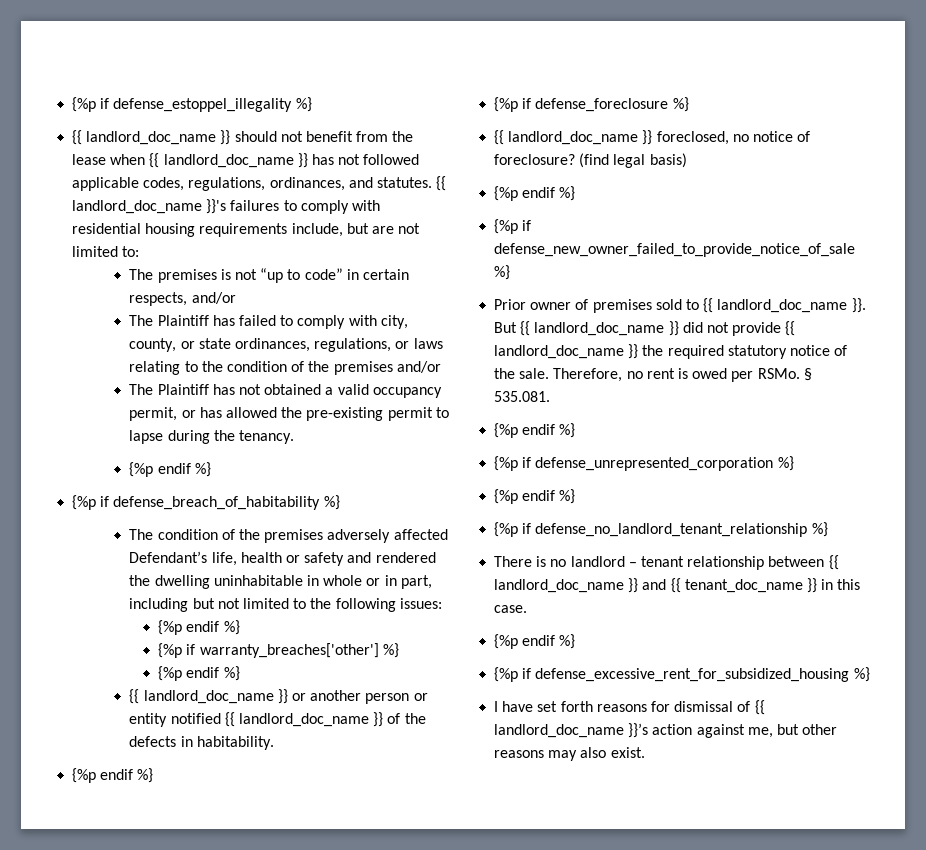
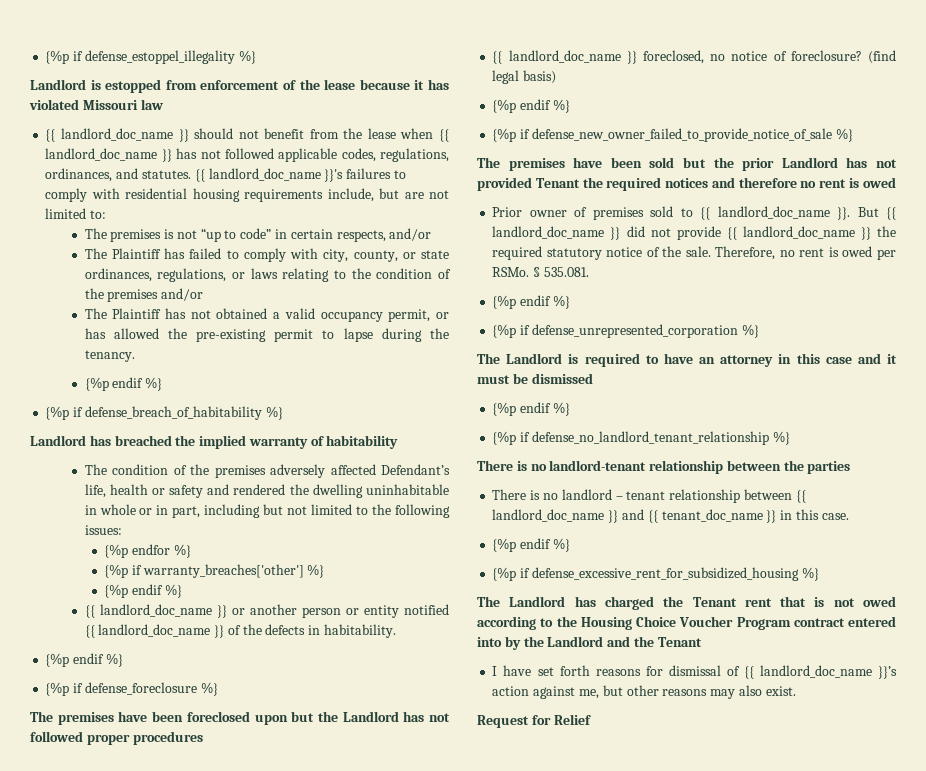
(312, 104) none -> [30,79,450,93] [29,99,163,110] // Landlord is estopped from enforcement of the lease because it has violated Missouri law
(340, 502) none -> [30,435,399,449] // Landlord has breached the implied warranty of habitability
[186,621,220,632] endif -> [131,544,170,555] endfor
(689, 104) none -> [30,711,450,725] [30,731,203,745] // The premises have been foreclosed upon but the Landlord has not followed proper procedures
(511, 272) none -> [477,157,897,171] [477,177,896,191] // The premises have been sold but the prior Landlord has not provided Tenant the required notices and therefore no rent is owed
(794, 463) none -> [477,353,897,367] [477,373,593,384] // The Landlord is required to have an attorney in this case and it must be dismissed
(828, 529) none -> [477,460,851,474] // There is no landlord-tenant relationship between the parties
(870, 674) none -> [477,596,896,610] [477,616,896,630] [477,636,702,650] // The Landlord has charged the Tenant rent that is not owed according to the Housing Choice Voucher Program contract entered into by the Landlord and the Tenant
(645, 752) none -> [477,714,591,728] // Request for Relief

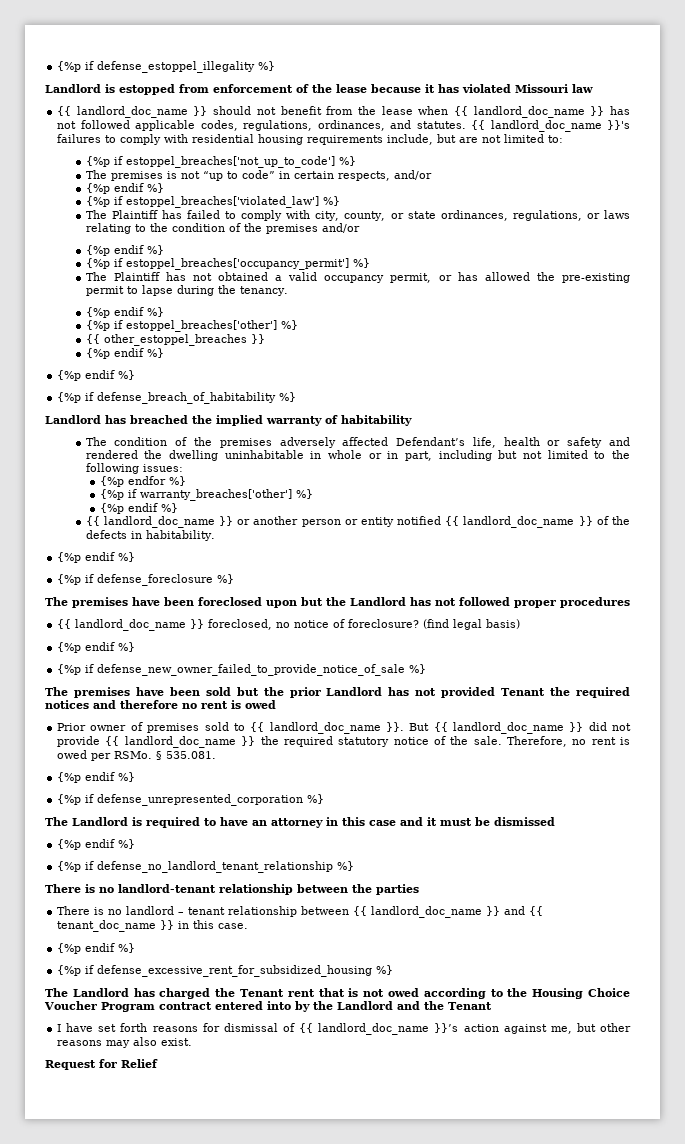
(107, 214) none -> [85,156,356,168] // {%p if estoppel_breaches['not_up_to_code'] %}
(432, 234) none -> [85,183,164,194] [85,196,340,208] // {%p endif %} // {%p if estoppel_breaches['violated_law'] %}
(204, 294) none -> [85,245,164,256] [85,258,370,270] // {%p endif %} // {%p if estoppel_breaches['occupancy_permit'] %}
(163, 384) none -> [85,320,298,332] [85,334,265,346] [85,348,164,359] [57,370,136,381] // {%p if estoppel_breaches['other'] %} // {{ other_estoppel_breaches }} // {%p endif %} // {%p endif %}

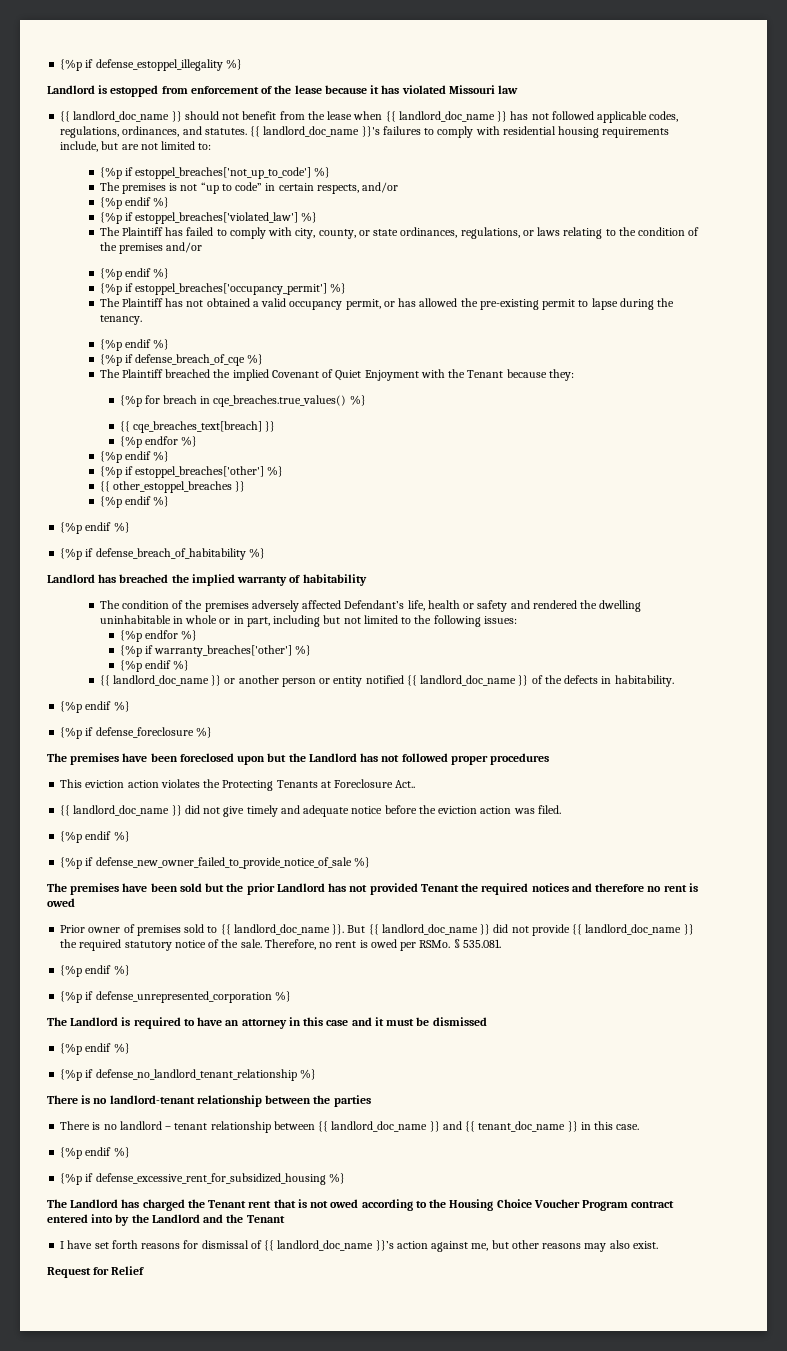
(164, 312) none -> [99,354,264,366] [99,369,574,381] [119,395,366,407] [119,421,276,433] [119,436,198,448] [99,451,170,463] // {%p if defense_breach_of_cqe %} // The Plaintiff breached the implied Covenant of Quiet Enjoyment with the Tenant because they: // {%p for breach in cqe_breaches.true_values() %} // {{ cqe_breaches_text[breach] }} // {%p endfor %} // {%p endif %}
[57,619,521,631] {{ landlord_doc_name }} foreclosed, no notice of foreclosure? (find legal basis) -> [60,779,416,791] [60,805,561,817] This eviction action violates the Protecting Tenants at Foreclosure Act.. // {{ landlord_doc_name }} did not give timely and adequate notice before the eviction action was filed.

